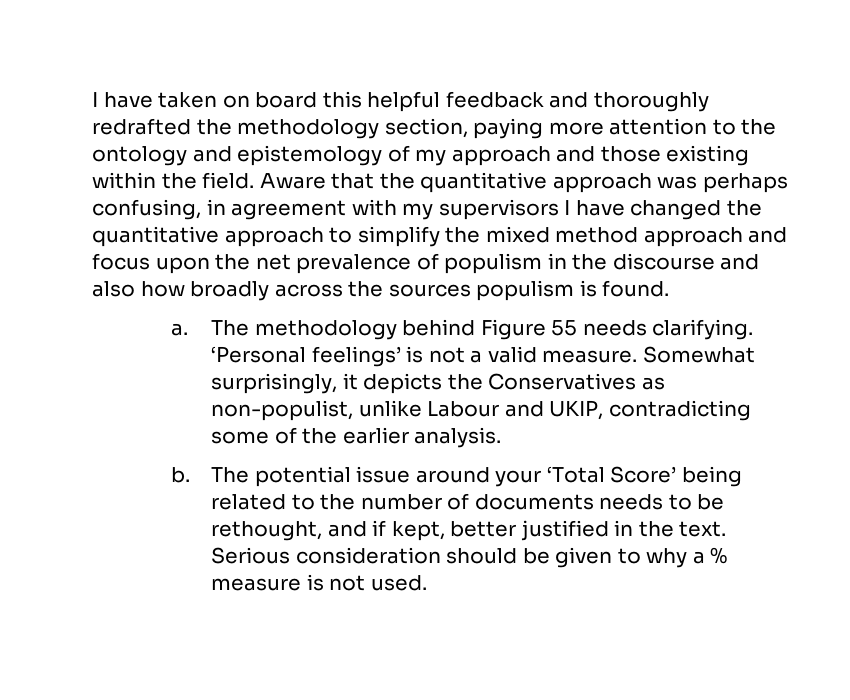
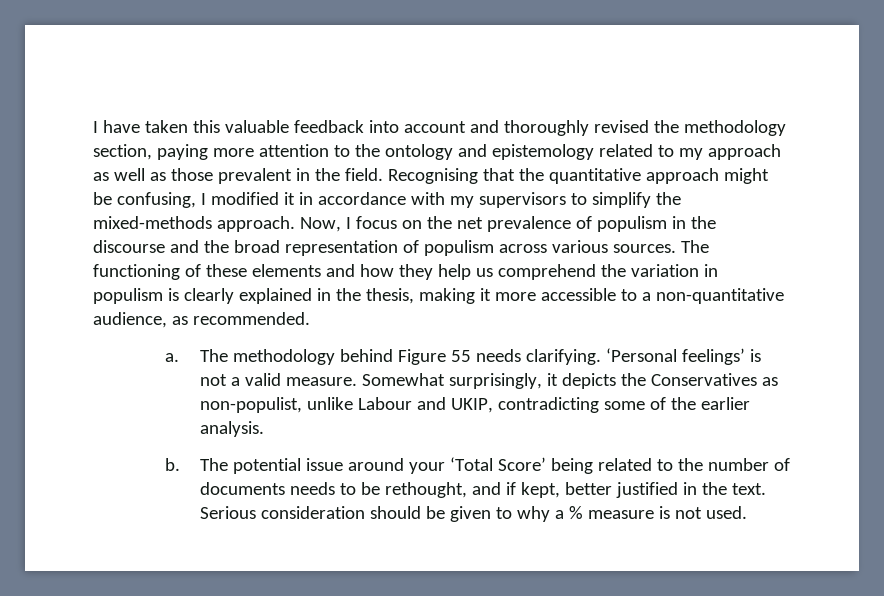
[222,91,544,112] on board this helpful feedback -> [192,120,466,133] this valuable feedback into account
[92,118,191,135] redrafted -> [593,120,649,133] revised
[387,145,750,166] [92,172,156,189] of my approach and those existing within -> [598,144,781,160] [93,168,310,184] related to my approach as well as those prevalent in
[259,173,326,189] Aware -> [387,168,478,184] Recognising
[657,173,788,193] [92,199,762,220] [92,226,788,247] [92,253,210,274] was perhaps confusing, in agreement with my supervisors I have changed the quantitative approach to simplify the mixed method approach and focus upon -> [723,168,769,184] [93,192,681,208] [93,216,422,232] might be confusing, I modified it in accordance with my supervisors to simplify the mixed-methods approach. Now, I focus on
[92,280,670,301] also how broadly across the sources populism is found. -> [203,240,709,256] [93,264,718,280] [93,288,784,304] [93,312,310,328] the broad representation of populism across various sources. The functioning of these elements and how they help us comprehend the variation in populism is clearly explained in the thesis, making it more accessible to a non-quantitative audience, as recommended.

